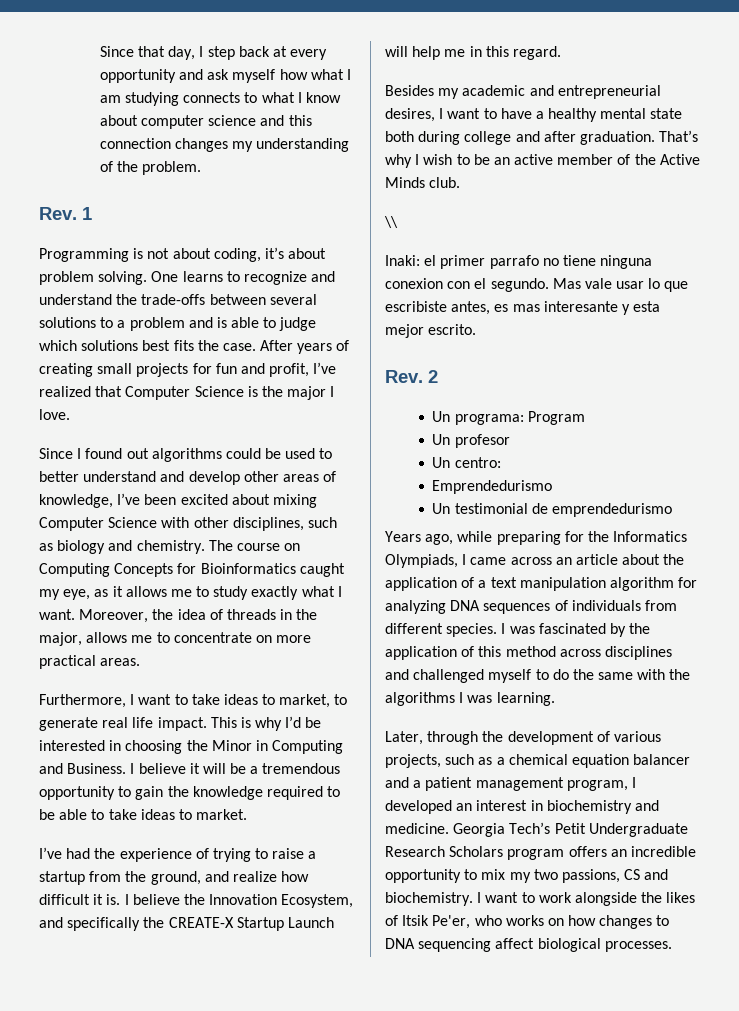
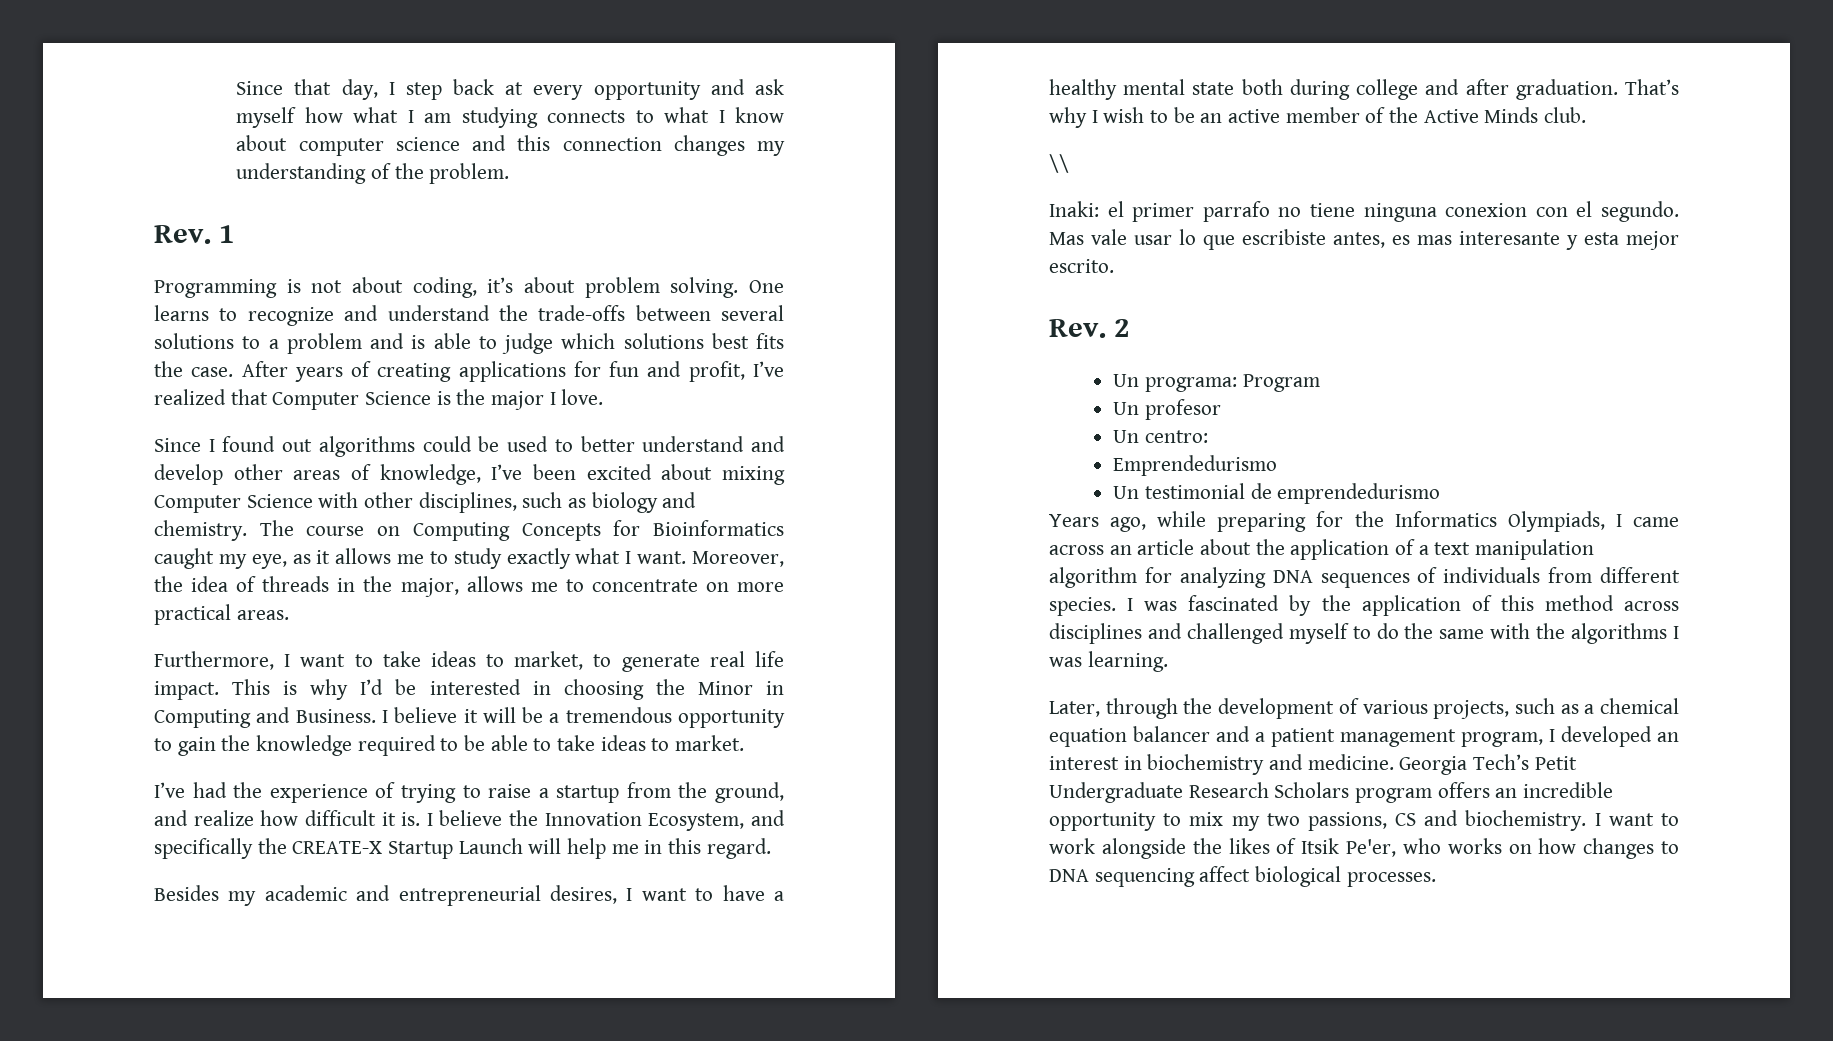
[97,363,189,377] small projects -> [458,361,566,382] applications

